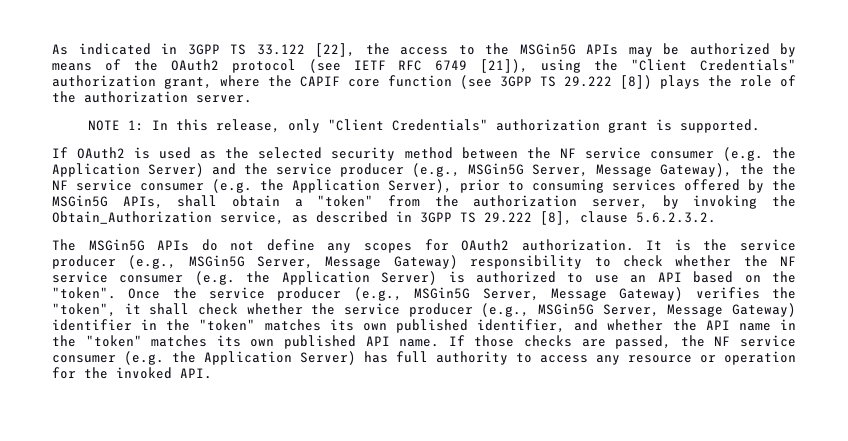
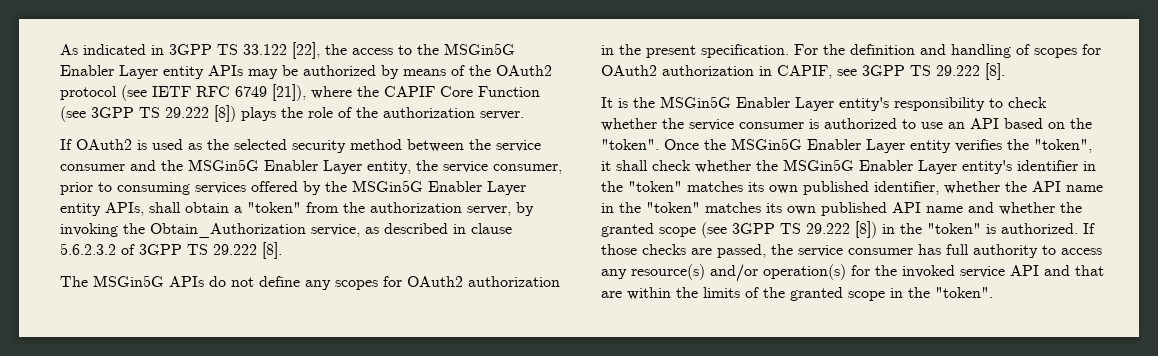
(576, 49) none -> [60,65,204,79] Enabler Layer entity
[541,59,796,73] [52,75,212,89] using the "Client Credentials" authorization grant, -> (306, 92) none
[348,75,452,87] core function -> [440,86,540,97] Core Function
[87,119,760,133] // NOTE 1: In this release, only "Client Credentials" authorization grant is supported. -> (524, 115) none
[559,147,797,161] [52,163,796,177] [52,179,452,193] NF service consumer (e.g. the Application Server) and the service producer (e.g., MSGin5G Server, Message Gateway), the the NF service consumer (e.g. the Application Server), -> [496,140,541,152] [60,159,562,174] service consumer and the MSGin5G Enabler Layer entity, the service consumer,
(108, 201) none -> [428,181,526,195] [60,203,101,216] Enabler Layer entity
[420,211,716,225] 3GPP TS 29.222 [8], clause 5.6.2.3.2. -> [471,223,512,234] [60,242,282,259] clause 5.6.2.3.2 of 3GPP TS 29.222 [8].
[521,239,796,251] [52,255,458,269] authorization. It is the service producer (e.g., MSGin5G Server, Message Gateway) -> [468,276,560,287] [601,44,1101,58] [601,63,1005,80] [601,96,889,111] authorization in the present specification. For the definition and handling of scopes for OAuth2 authorization in CAPIF, see 3GPP TS 29.222 [8]. // It is the MSGin5G Enabler Layer entity's
[780,256,797,266] [52,271,438,285] NF service consumer (e.g. the Application Server) -> [689,119,804,131] service consumer
[209,287,684,301] service producer (e.g., MSGin5G Server, Message Gateway) -> [731,138,951,153] MSGin5G Enabler Layer entity
[344,303,796,317] service producer (e.g., MSGin5G Server, Message Gateway) -> [783,159,1012,174] MSGin5G Enabler Layer entity's
[574,319,599,331] and -> (939, 188) none
[399,339,440,347] name. -> [926,202,1082,215] [601,221,1078,238] name and whether the granted scope (see 3GPP TS 29.222 [8]) in the "token" is authorized.
[714,335,797,347] [52,351,356,365] NF service consumer (e.g. the Application Server) -> [798,245,913,257] service consumer
[628,351,796,365] [52,367,212,379] resource or operation for the invoked API. -> [631,264,1104,282] [601,287,993,301] resource(s) and/or operation(s) for the invoked service API and that are within the limits of the granted scope in the "token".

